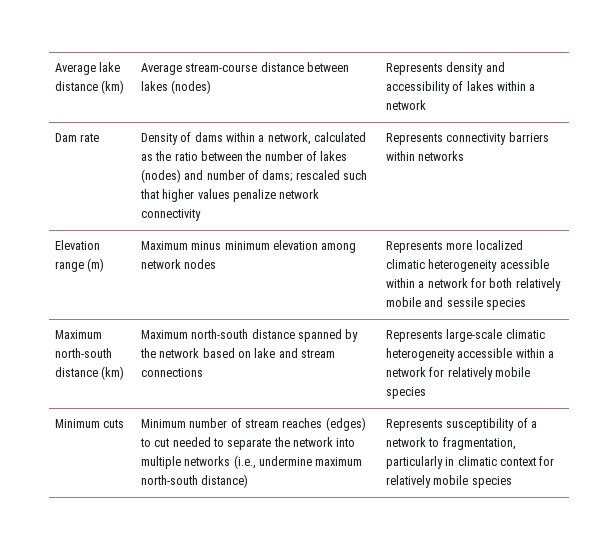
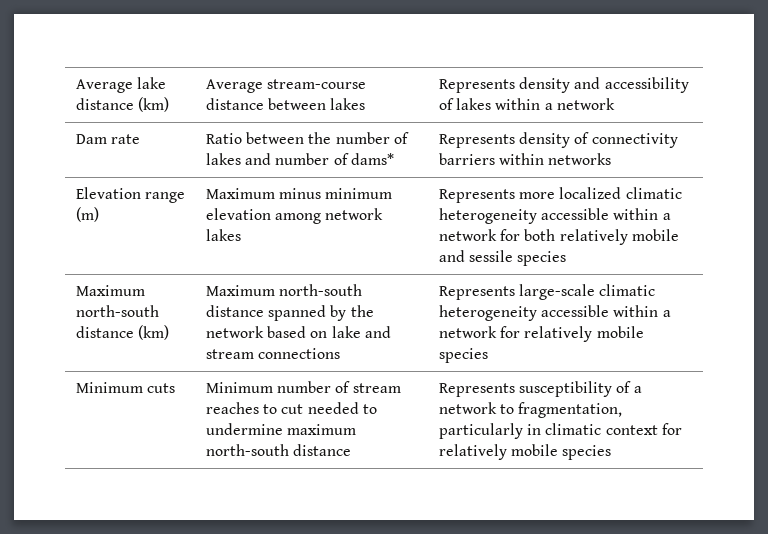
[171,80,212,94] (nodes) -> (366, 104) none
[140,132,367,145] [140,151,198,161] Density of dams within a network, calculated as the ratio -> [205,133,242,144] Ratio
[140,169,181,183] (nodes) -> (241, 159) none
[262,170,368,182] [139,189,320,202] [140,209,201,221] [385,133,443,145] dams; rescaled such that higher values penalize network connectivity | Represents -> [351,153,395,165] [438,132,590,148] dams* | Represents density of
[184,259,217,269] nodes -> [205,229,241,241] lakes
[499,259,549,269] acessible -> [541,208,610,220] accessible
[325,417,366,431] (edges) -> (259, 408) none
[227,437,356,450] [140,455,256,469] separate the network into multiple networks (i.e., -> (378, 409) none
[201,474,249,488] distance) -> [293,444,352,456] distance

